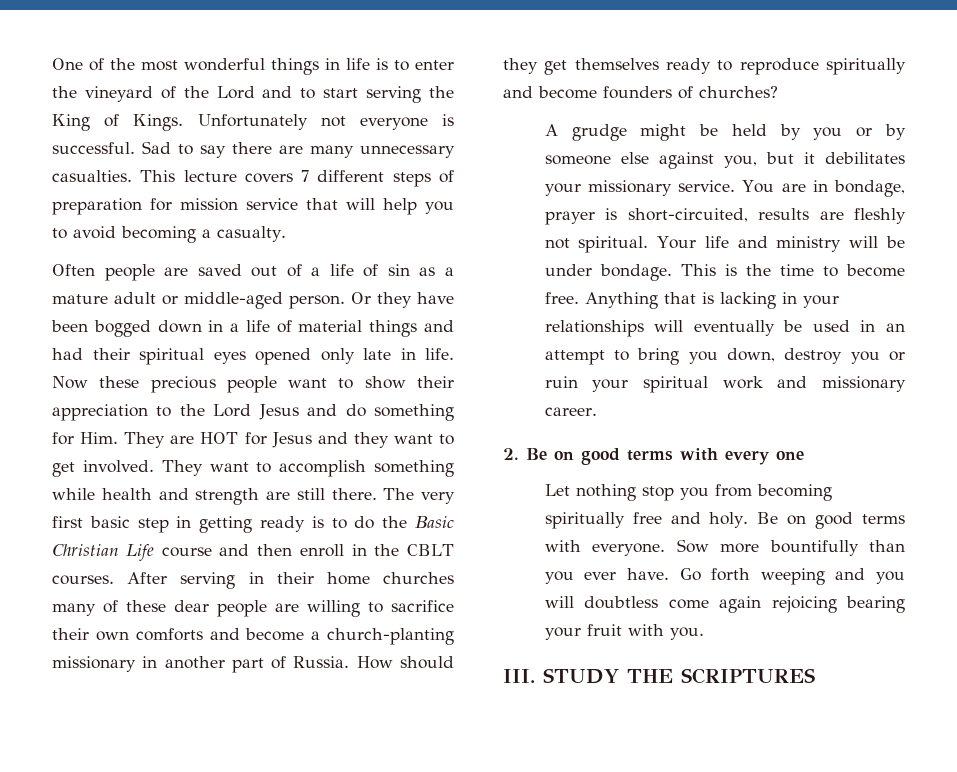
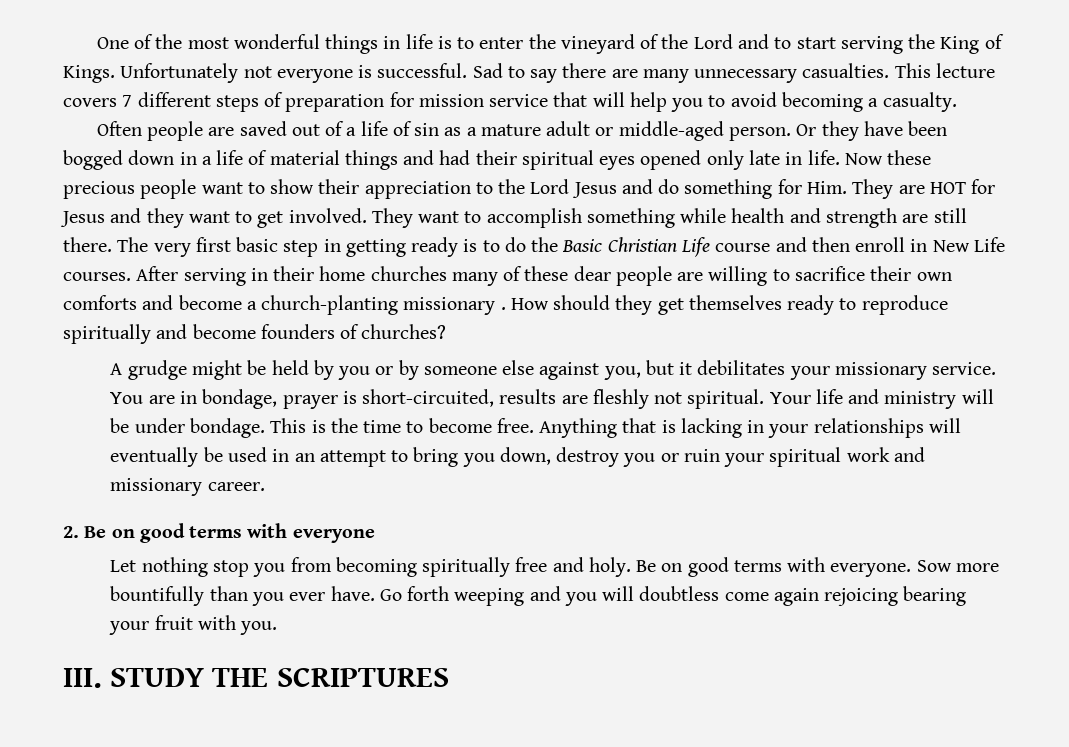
[374,544,455,556] the CBLT -> [932,237,1005,252] New Life
[142,656,350,673] in another part of Russia. -> [500,307,506,310] .
[725,450,804,465] every one -> [292,529,375,543] everyone

